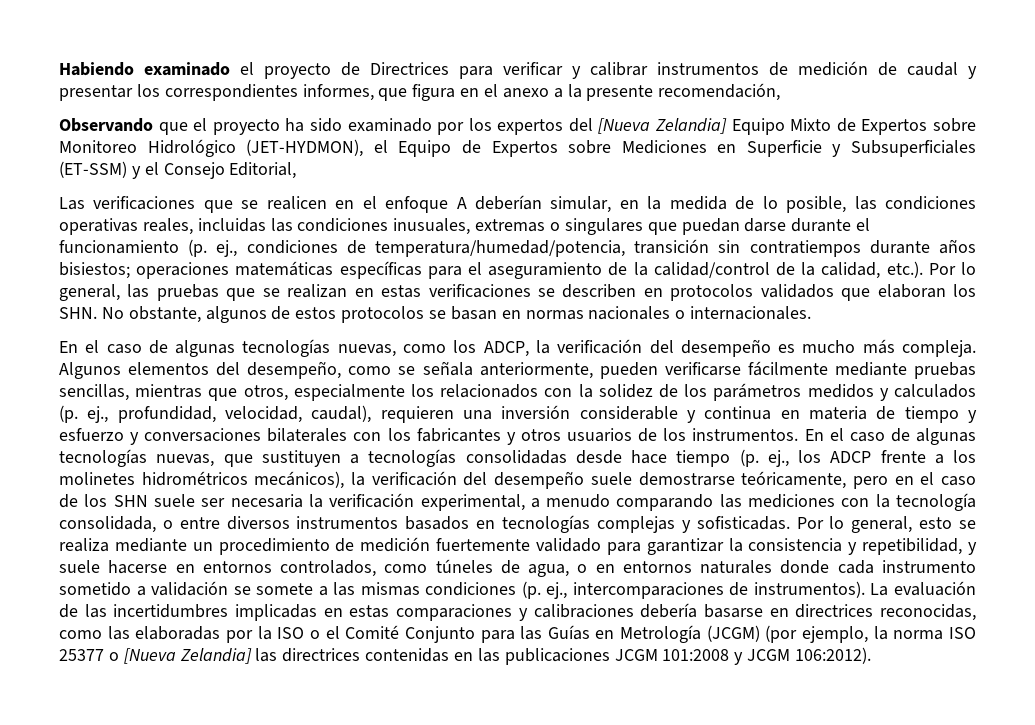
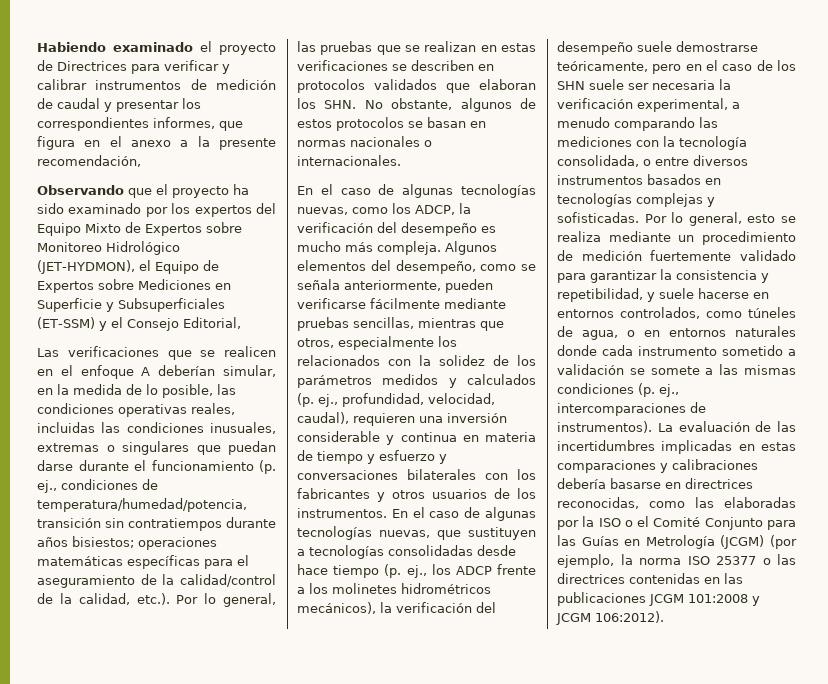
[598,118,728,134] [Nueva Zelandia] -> (276, 208) none
[123,648,252,664] [Nueva Zelandia] -> (771, 561) none

